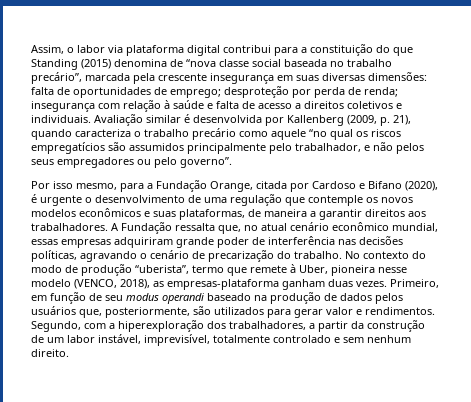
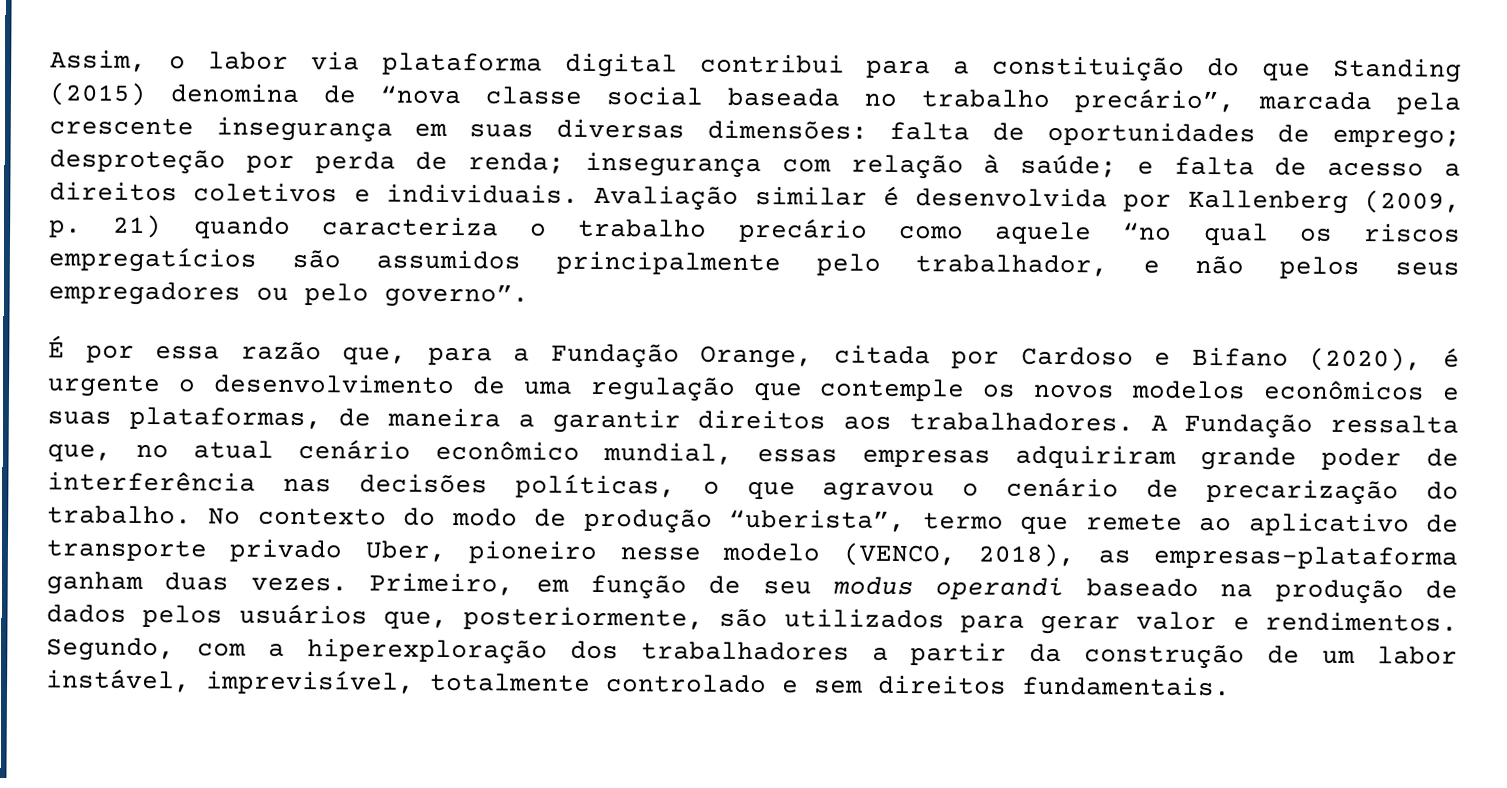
[173,100,204,109] saúde -> [1020,153,1118,178] saúde;
[393,115,411,125] 21), -> [113,214,163,239] 21)
[31,181,117,190] Por isso mesmo, -> [48,335,408,365] É por essa razão que,
[80,251,137,262] agravando -> [702,481,936,502] o que agravou
[290,264,375,276] à Uber, pioneira -> [1199,512,1460,537] [46,538,599,564] ao aplicativo de transporte privado Uber, pioneiro
[229,321,306,330] trabalhadores, -> [640,641,850,661] trabalhadores
[367,335,411,343] [31,349,69,357] nenhum direito. -> [878,674,1231,697] direitos fundamentais.

